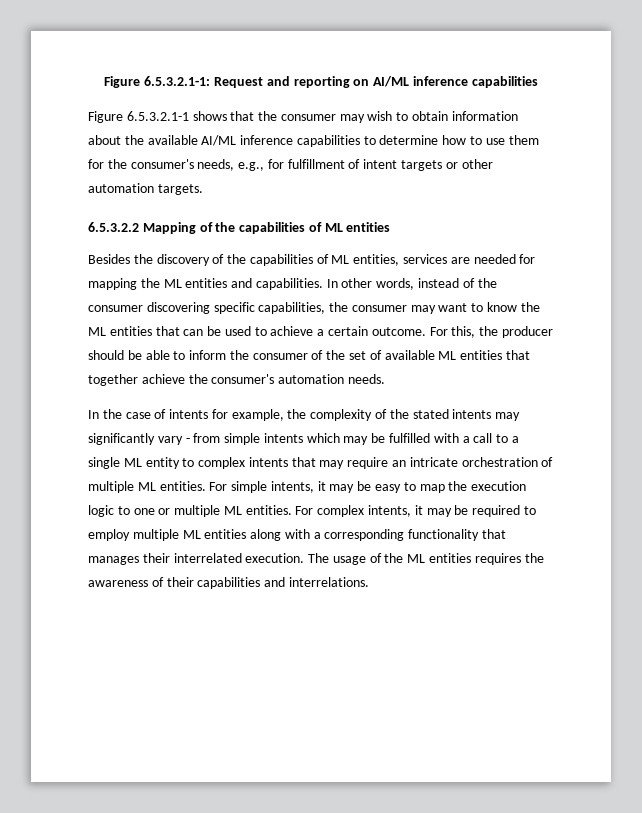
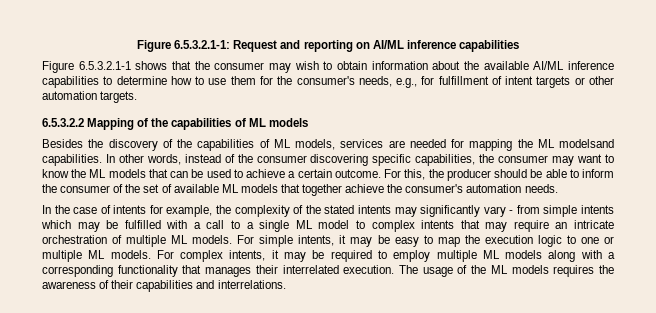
[346,222,391,232] entities -> [268,118,308,127] models
[353,254,400,266] entities, -> [295,139,335,150] models,
[185,278,253,288] entities and -> [559,139,614,148] modelsand
[109,326,152,336] entities -> [108,169,146,178] models
[460,350,503,360] entities -> [240,184,278,193] models
[145,457,180,469] entity -> [318,220,350,229] model
[159,481,206,491] entities. -> [192,235,233,244] models.
[245,505,292,515] entities. -> [110,250,151,259] models.
[204,529,247,539] entities -> [505,250,543,259] models
[429,553,472,563] entities -> [511,265,549,274] models

